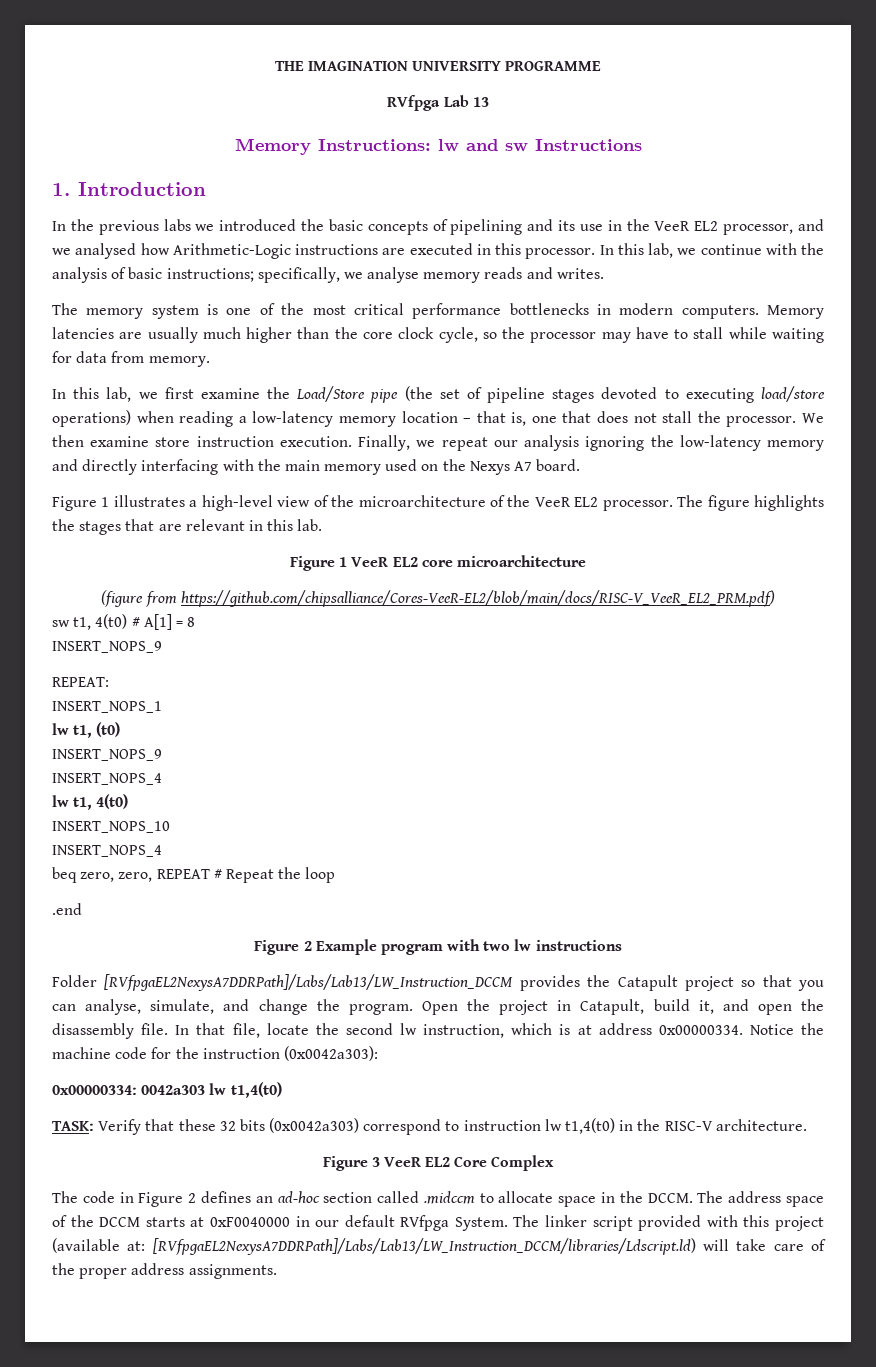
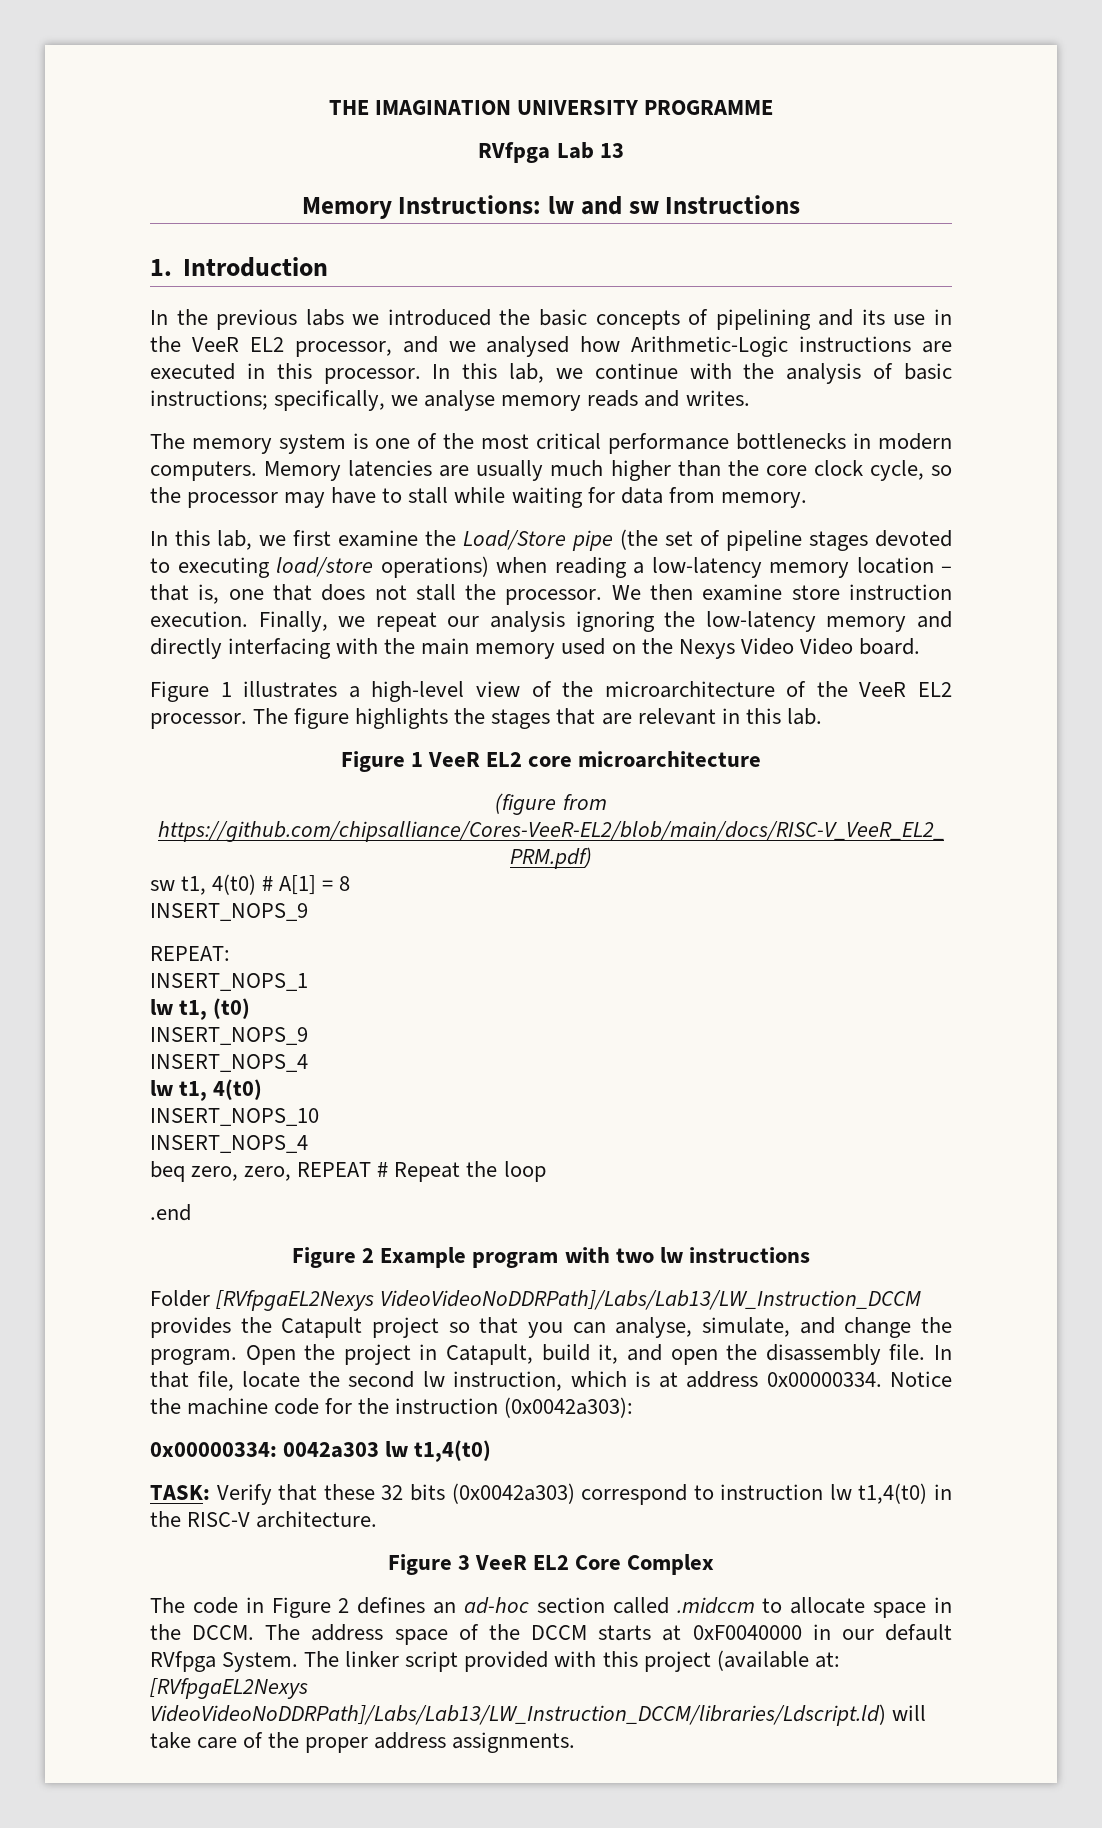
[514,461,533,471] A7 -> [740,638,853,655] Video Video
[104,974,514,991] [RVfpgaEL2NexysA7DDRPath]/Labs/Lab13/LW_Instruction_DCCM -> [216,1290,922,1311] [RVfpgaEL2Nexys VideoVideoNoDDRPath]/Labs/Lab13/LW_Instruction_DCCM
[152,1238,696,1255] [RVfpgaEL2NexysA7DDRPath]/Labs/Lab13/LW_Instruction_DCCM/libraries/Ldscript.ld) -> [150,1678,308,1699] [150,1704,886,1726] [RVfpgaEL2Nexys VideoVideoNoDDRPath]/Labs/Lab13/LW_Instruction_DCCM/libraries/Ldscript.ld)

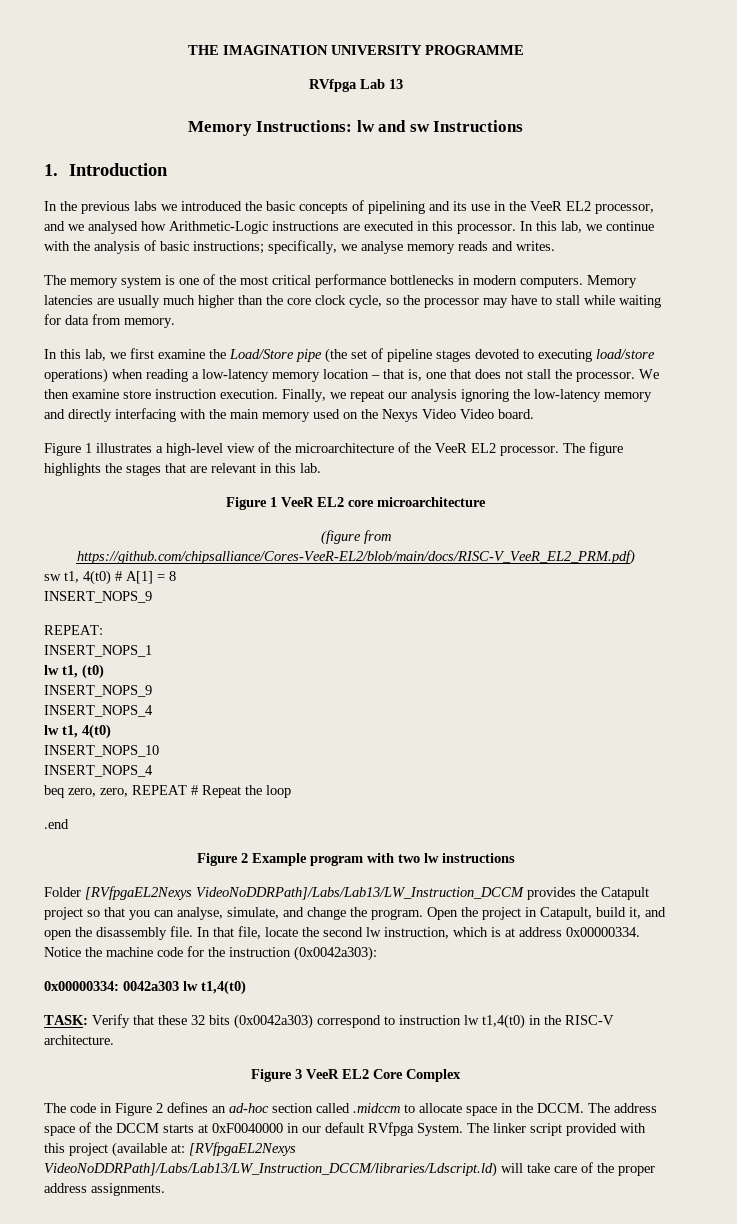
[380,1290,922,1310] VideoVideoNoDDRPath]/Labs/Lab13/LW_Instruction_DCCM -> [196,887,524,900] VideoNoDDRPath]/Labs/Lab13/LW_Instruction_DCCM
[150,1704,886,1726] VideoVideoNoDDRPath]/Labs/Lab13/LW_Instruction_DCCM/libraries/Ldscript.ld) -> [44,1162,497,1177] VideoNoDDRPath]/Labs/Lab13/LW_Instruction_DCCM/libraries/Ldscript.ld)

